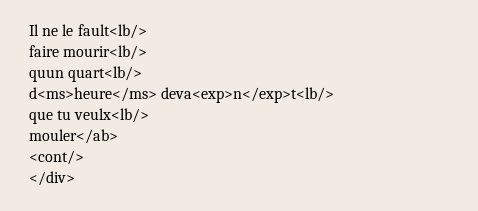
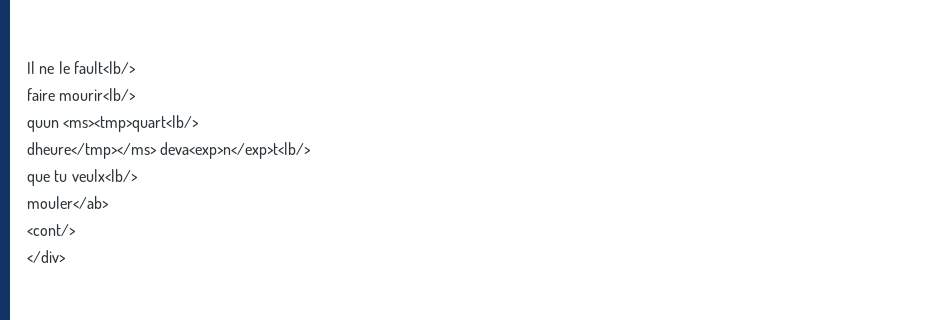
[68,66,143,82] [29,87,157,102] quart<lb/> // d<ms>heure</ms> -> [63,115,200,132] [27,142,157,159] <ms><tmp>quart<lb/> // dheure</tmp></ms>

